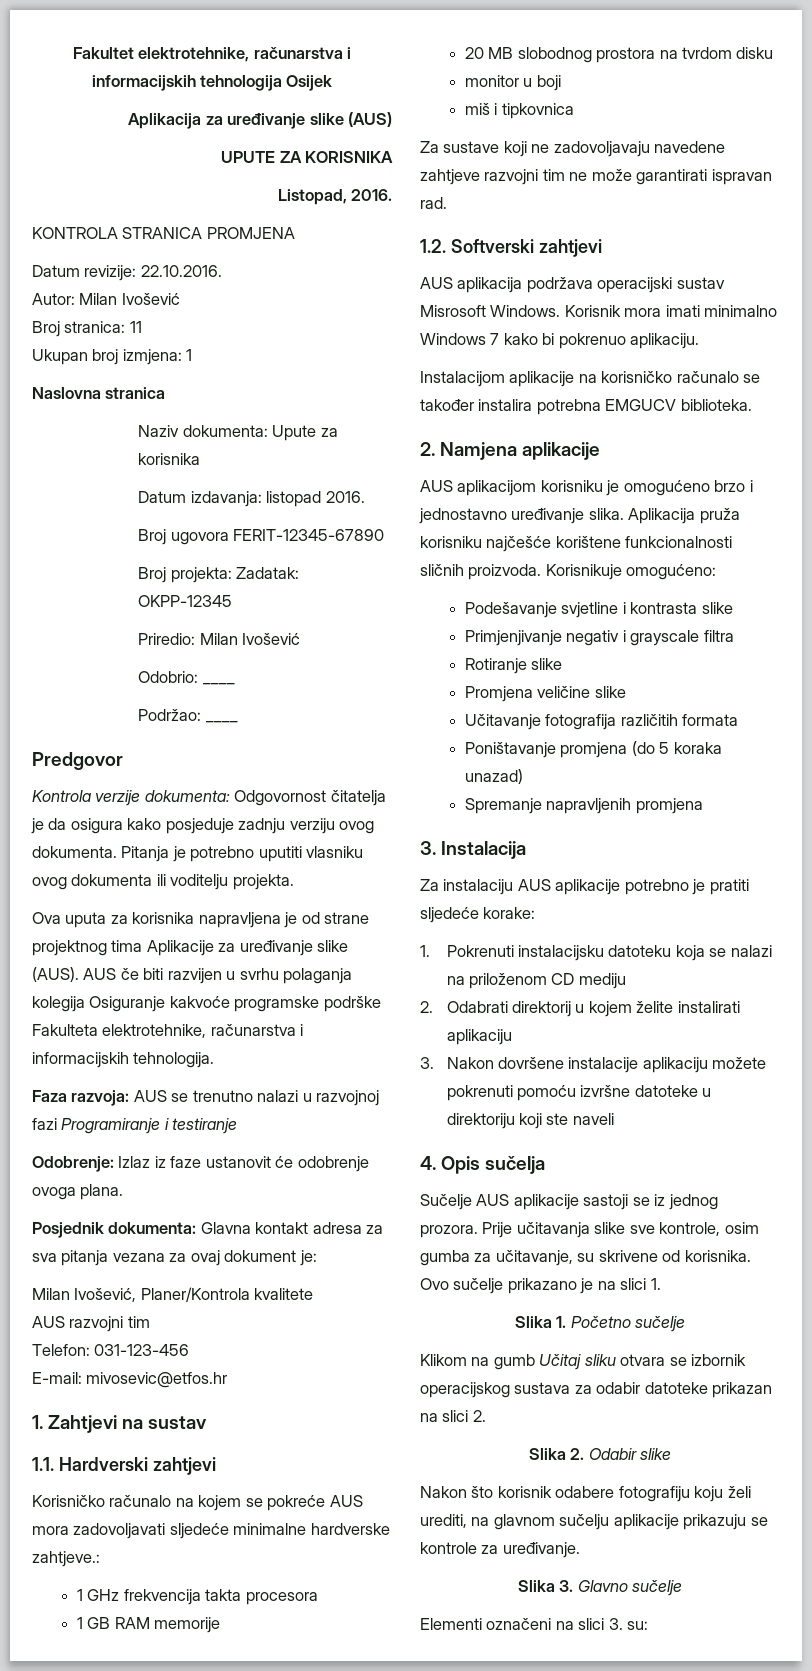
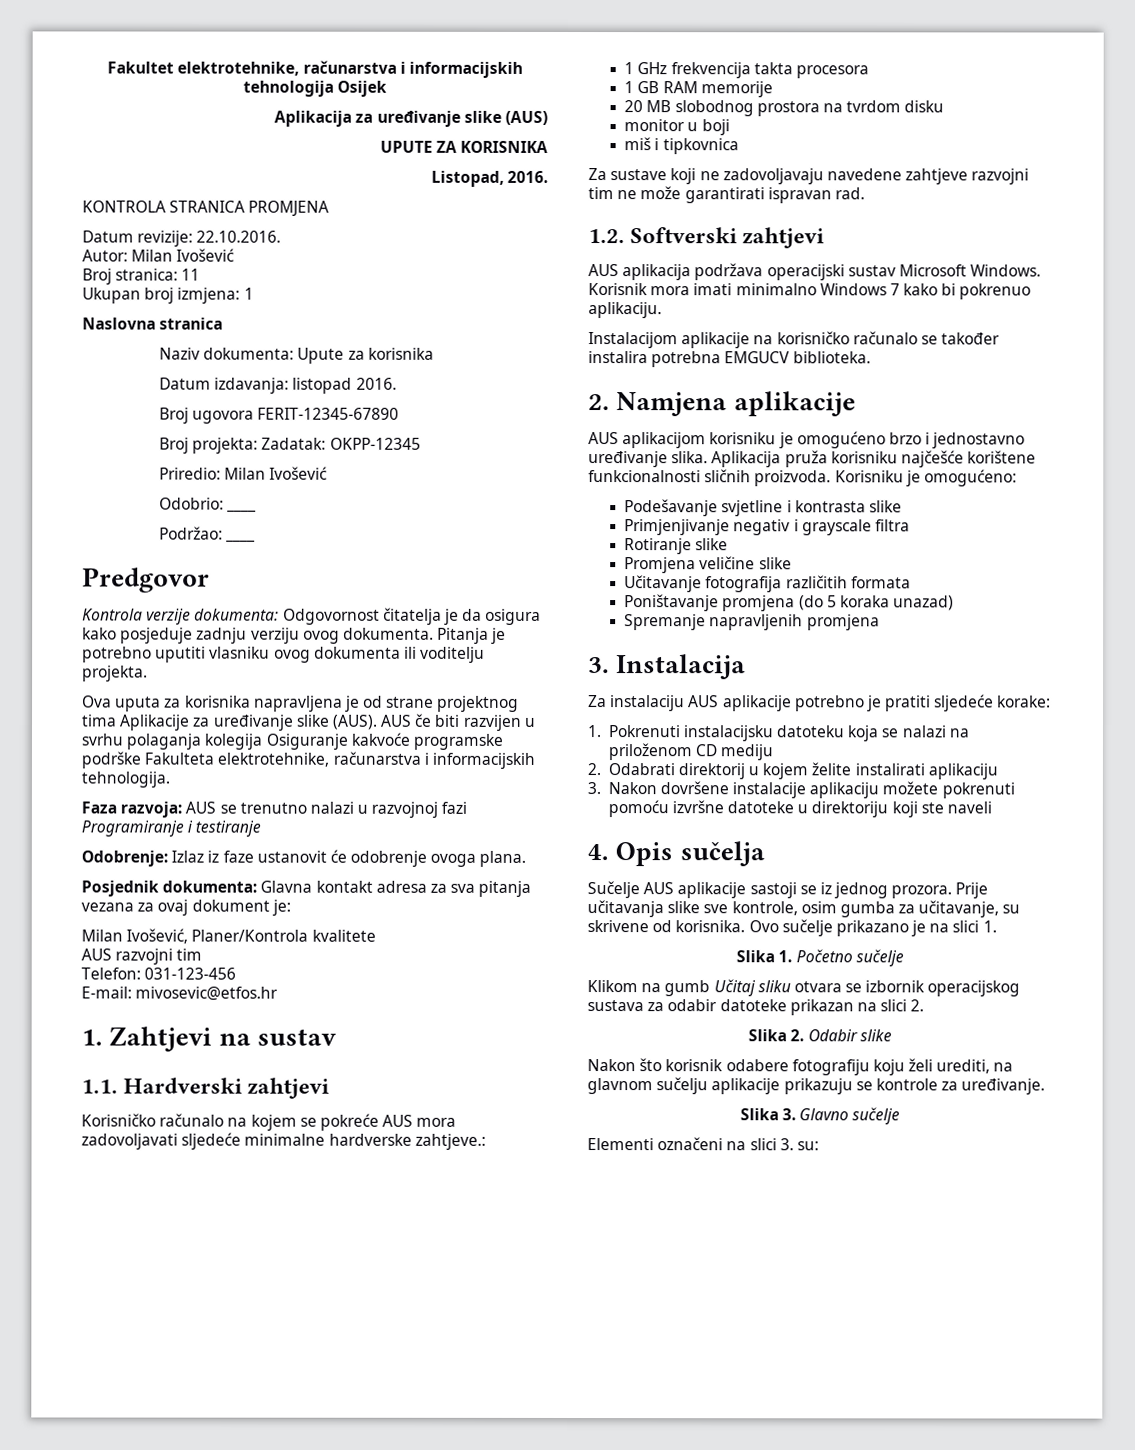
[420,305,486,317] Misrosoft -> [898,264,967,277] Microsoft
[545,564,622,580] Korisnikuje -> [834,470,921,487] Korisniku je

